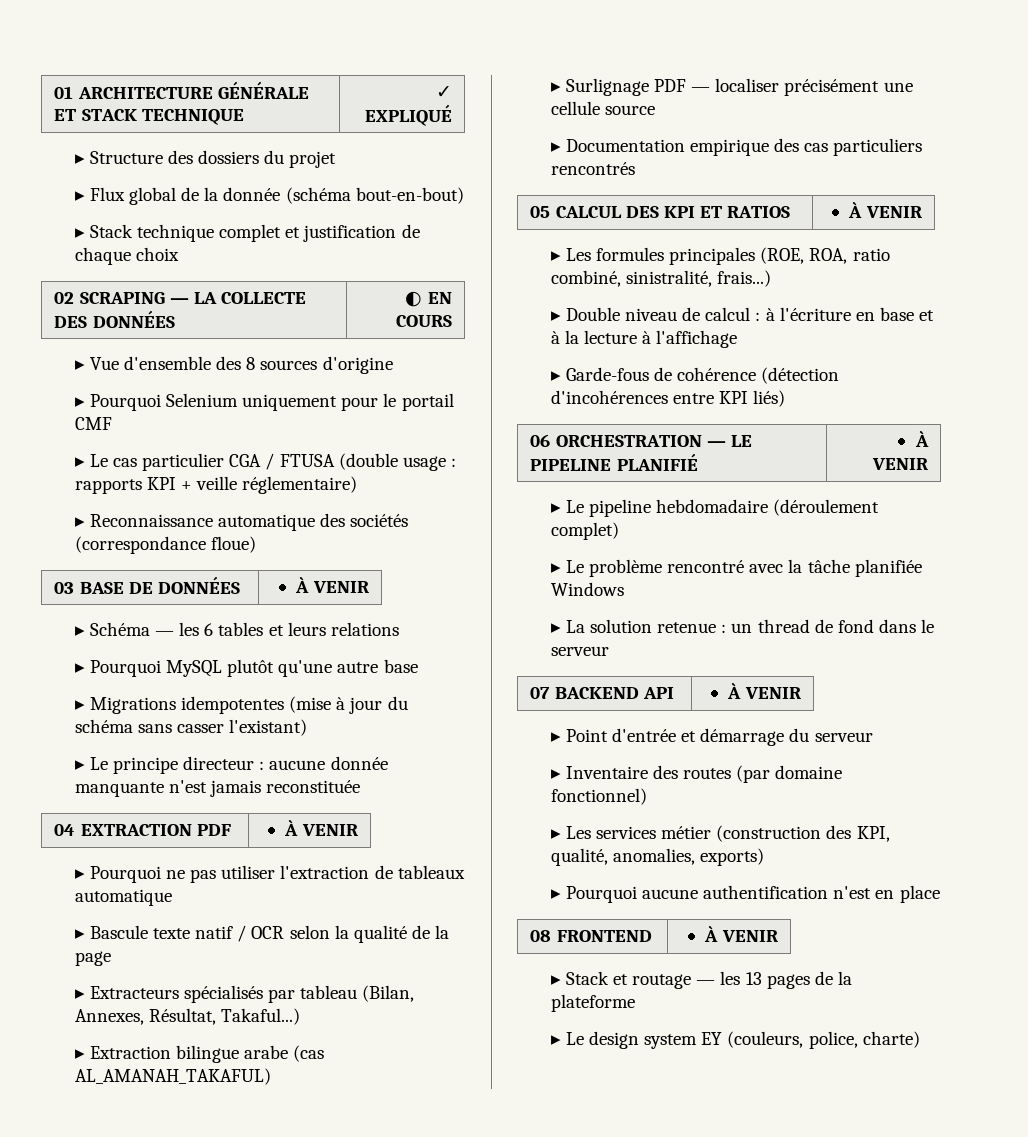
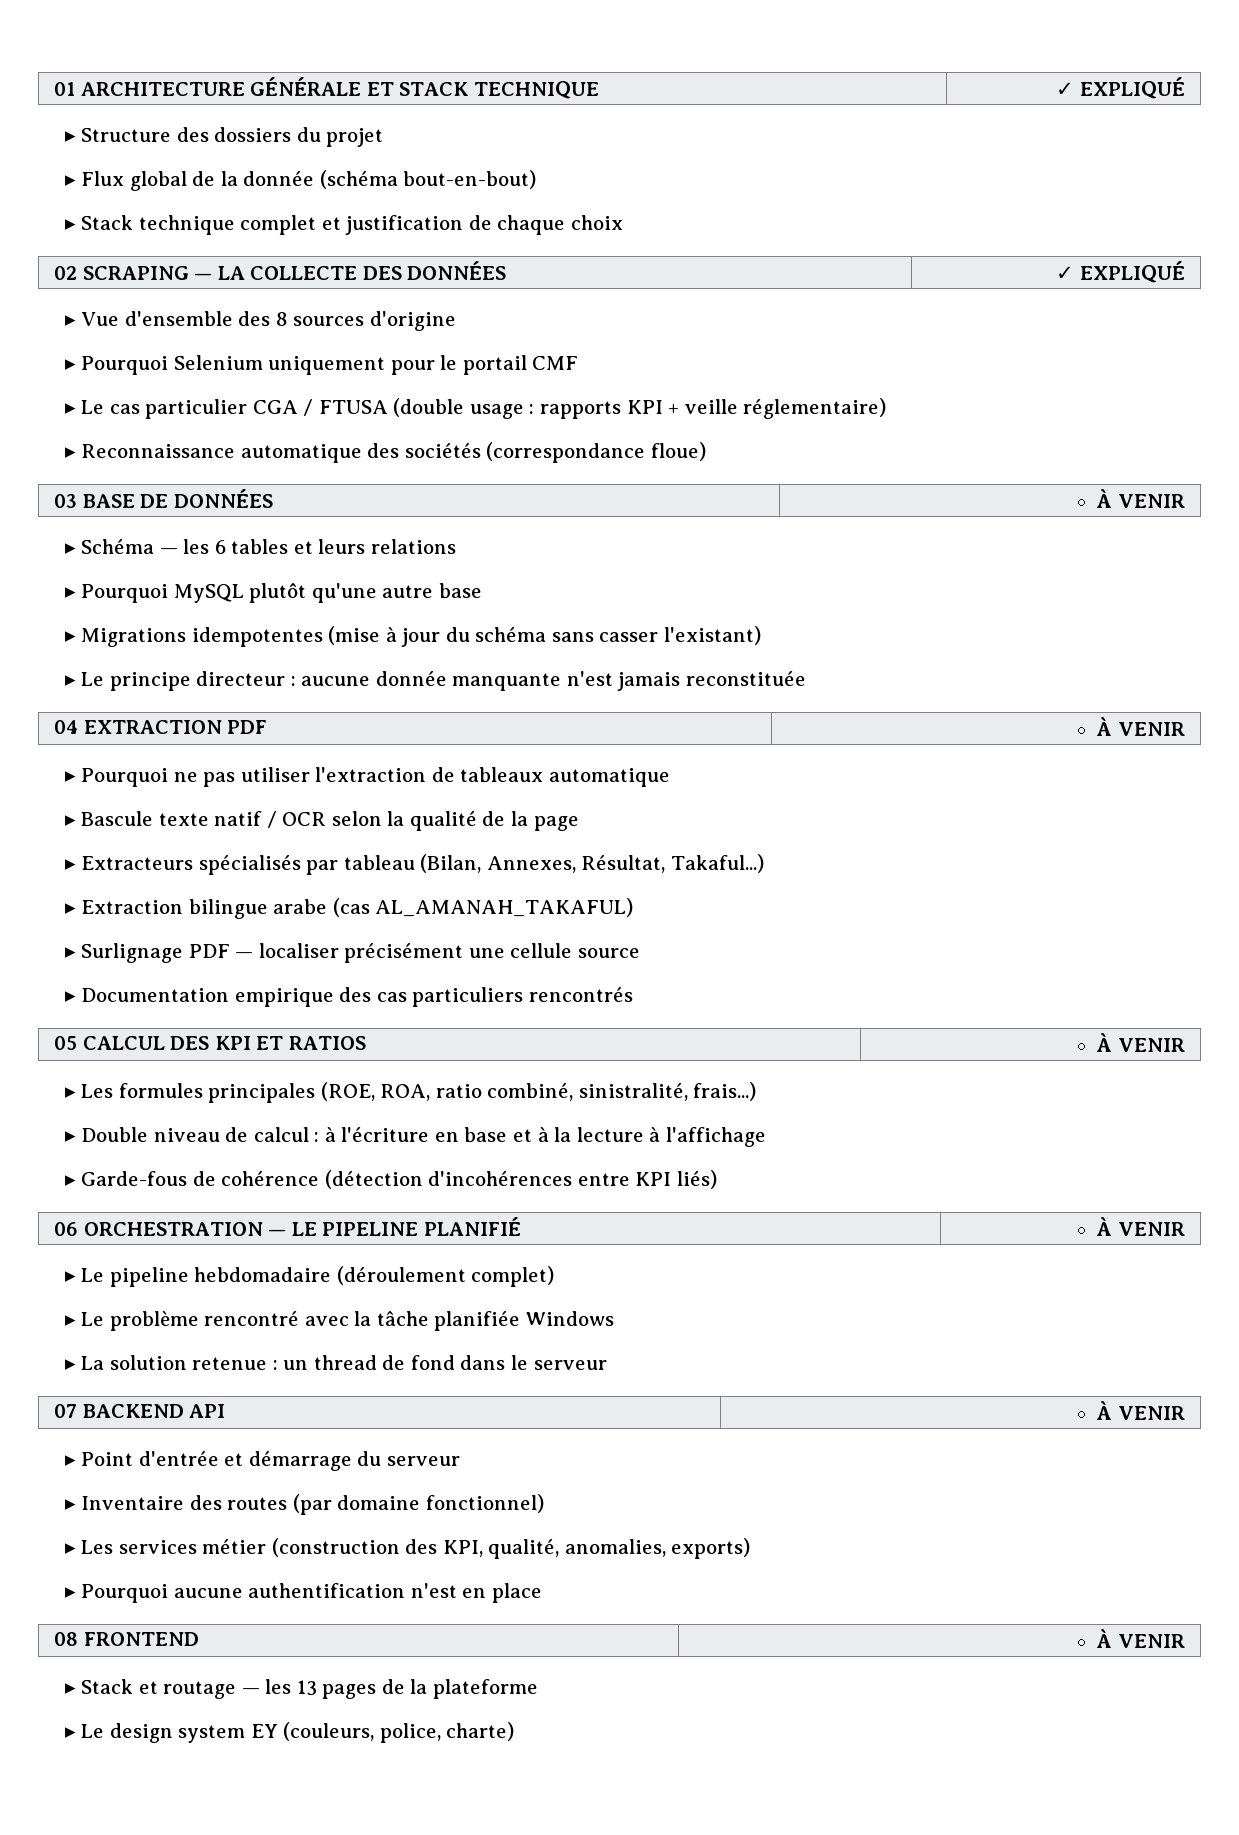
[405,291,452,307] [395,315,452,327] ◐ EN COURS -> [1056,261,1185,283] ✓ EXPLIQUÉ

